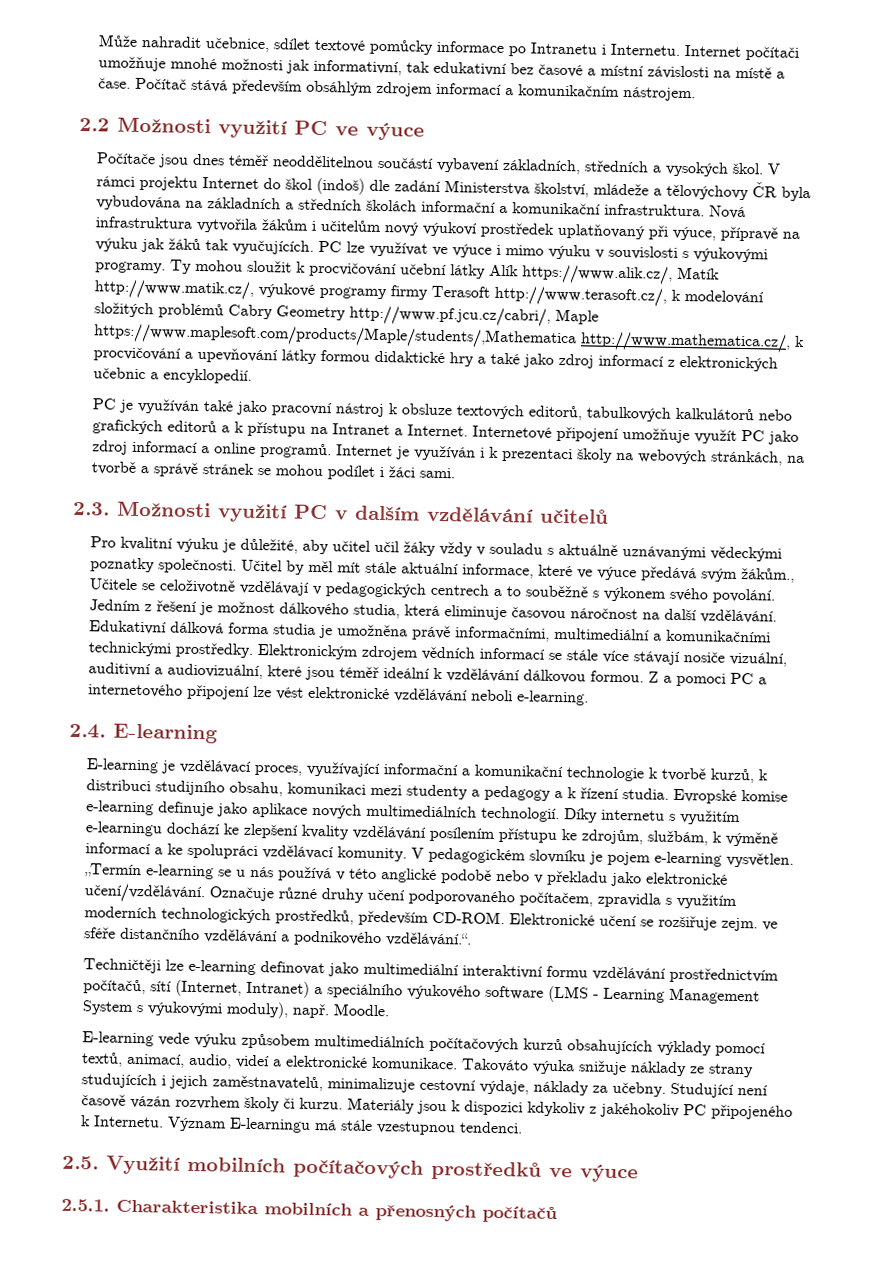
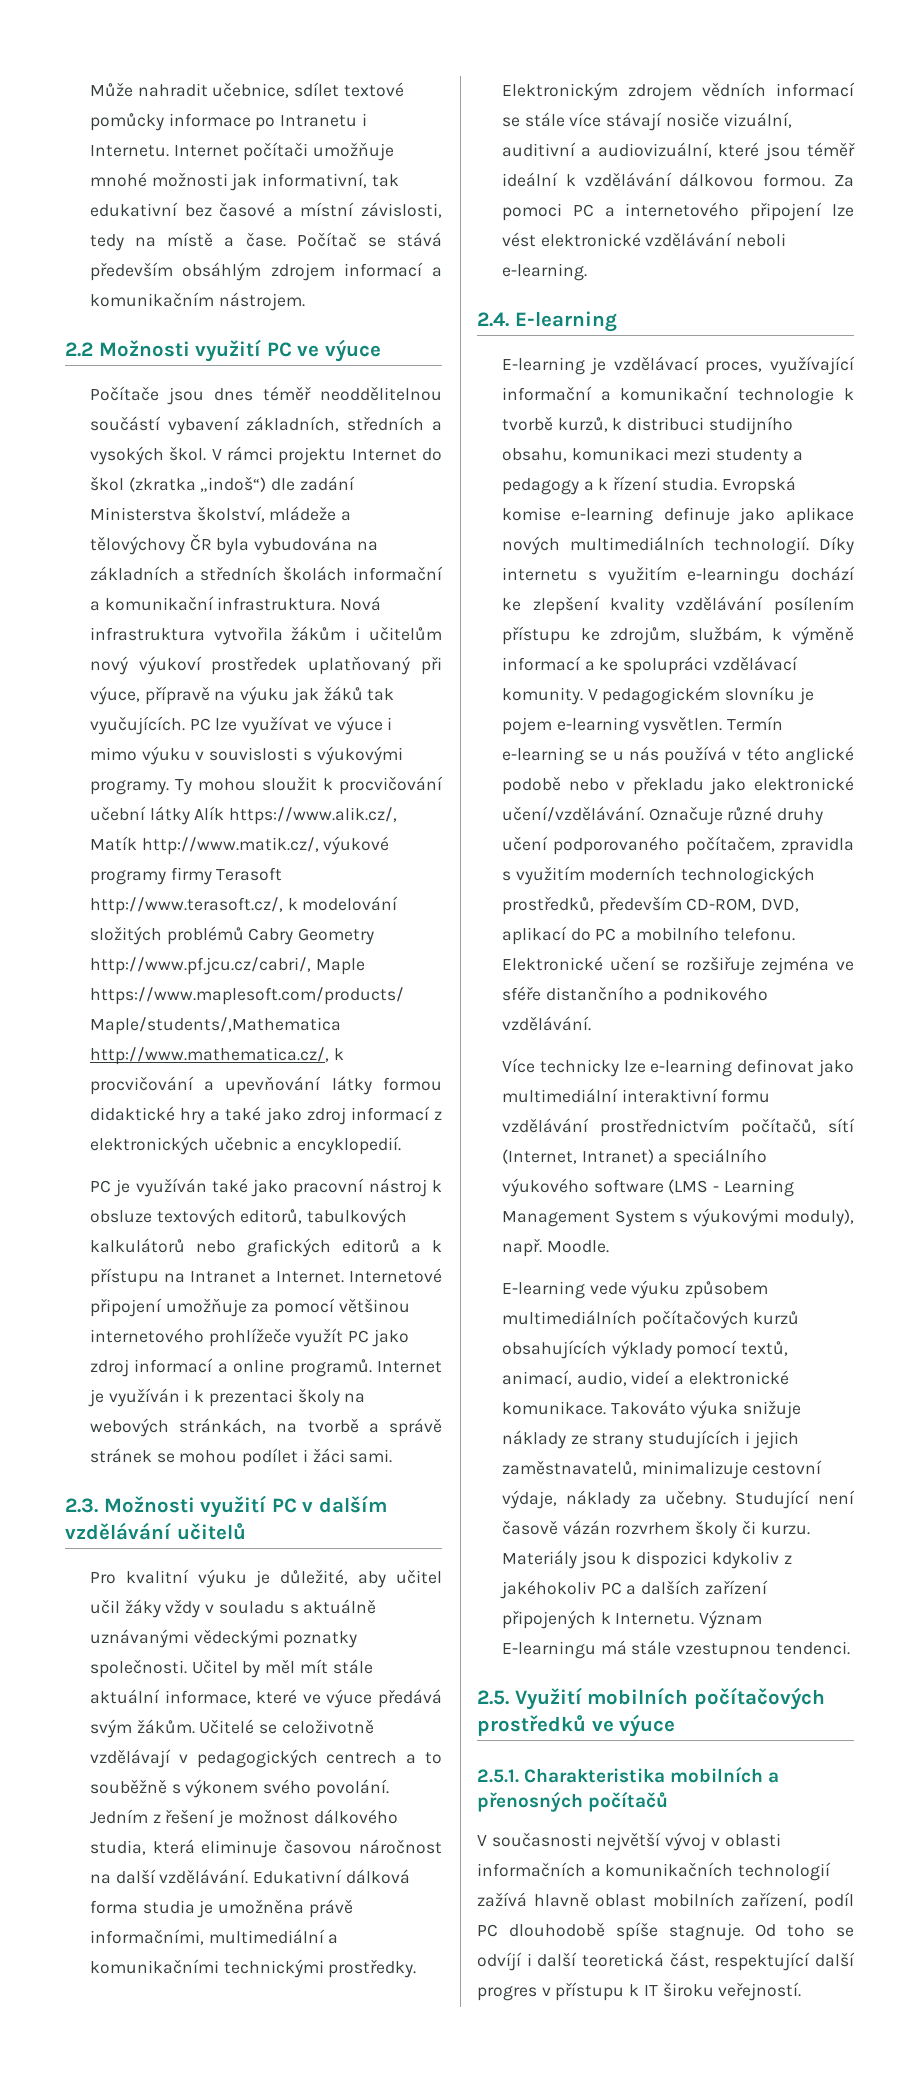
[647,65,710,80] závislosti -> [361,202,443,218] [89,234,124,251] závislosti, tedy
(188, 83) none -> [367,237,386,247] se
[316,177,366,195] (indoš) -> [128,476,267,492] (zkratka „indoš“)
(691, 436) none -> [251,1298,410,1317] [89,1328,291,1347] za pomocí většinou internetového prohlížeče
[741,568,796,583] [89,578,139,590] žákům., Učitele -> [136,1719,255,1734] žákům. Učitelé
[648,671,673,683] Z a -> [834,175,854,187] Za
[673,788,738,804] Evropské -> [721,476,796,495] Evropská
[85,863,143,879] „Termín -> [727,716,784,731] Termín
[432,910,506,925] CD-ROM. -> [686,898,800,912] [501,926,795,945] CD-ROM, DVD, aplikací do PC a mobilního telefonu.
[721,917,759,932] zejm. -> [761,956,830,975] zejména
[204,929,279,944] vzdělávání -> (644, 993) none
[385,932,473,947] [83,958,162,974] vzdělávání.“. // Techničtěji -> [501,1016,591,1031] [501,1058,619,1077] vzdělávání. // Více technicky
[711,1104,794,1120] připojeného -> [626,1580,768,1595] [501,1610,596,1629] a dalších zařízení připojených
(558, 1214) none -> [477,1832,781,1851] [477,1862,832,1881] [477,1892,854,1911] [477,1922,854,1941] [477,1952,855,1971] [477,1982,802,2001] // V současnosti největší vývoj v oblasti informačních a komunikačních technologií zažívá hlavně oblast mobilních zařízení, podíl PC dlouhodobě spíše stagnuje. Od toho se odvíjí i další teoretická část, respektující další progres v přístupu k IT široku veřejností.

